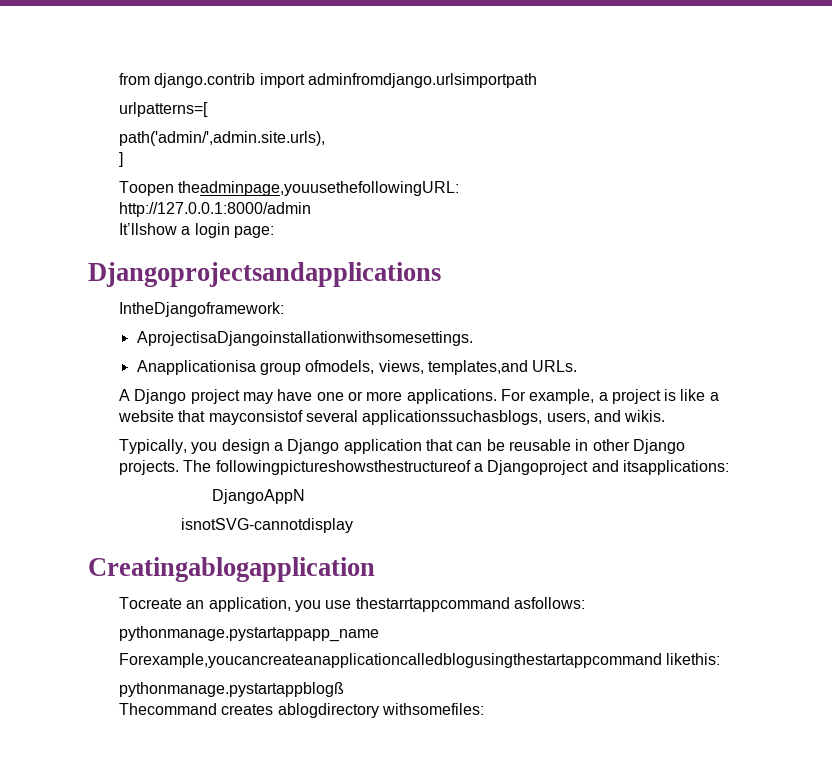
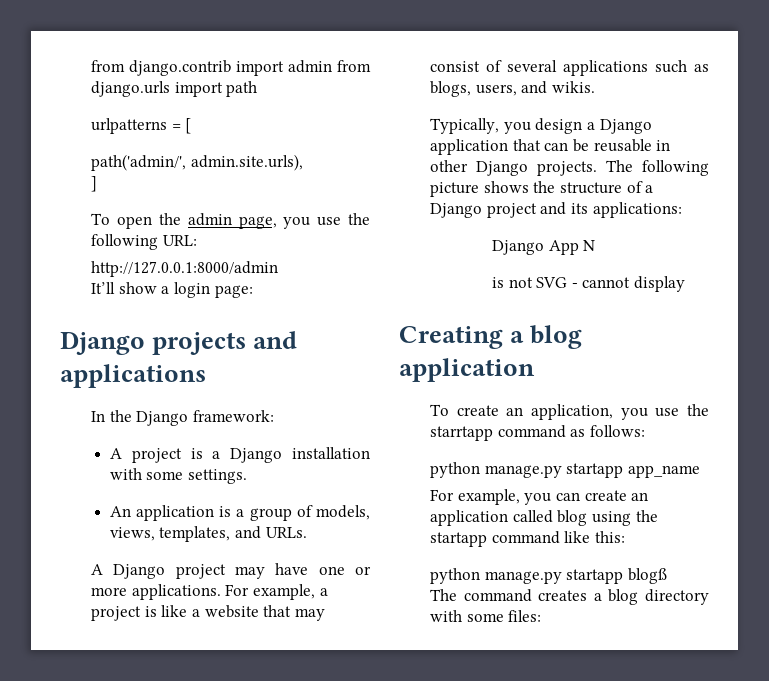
[307,73,537,88] [119,102,209,117] [119,131,326,146] [119,152,124,167] [119,181,460,196] adminfromdjango.urlsimportpath // urlpatterns=[ // path('admin/',admin.site.urls), // ] // Toopen theadminpage,youusethefollowingURL: -> [288,60,371,73] [91,81,258,97] [91,118,192,134] [91,154,303,171] [91,176,98,192] [91,213,370,229] [91,234,197,250] admin from django.urls import path // urlpatterns = [ // path('admin/', admin.site.urls), // ] // To open the admin page, you use the following URL:
[119,223,178,235] It’llshow -> [91,282,157,294] It’ll show
[88,262,441,287] [119,302,285,317] [136,331,473,346] [136,360,528,375] Djangoprojectsandapplications // IntheDjangoframework: // AprojectisaDjangoinstallationwithsomesettings. // Anapplicationisa group ofmodels, views, templates,and -> [60,331,298,355] [60,364,206,388] [91,410,274,426] [109,447,370,463] [109,468,248,484] [109,505,370,521] [109,526,262,542] Django projects and applications // In the Django framework: // A project is a Django installation with some settings. // An application is a group of models, views, templates, and
[208,410,543,425] mayconsistof several applicationssuchasblogs, -> [294,608,325,621] [430,60,709,76] [430,81,472,97] may consist of several applications such as blogs,
[215,460,729,475] [212,489,306,504] [181,518,354,533] [88,557,375,582] [119,597,585,612] [119,626,380,642] [119,653,721,668] [119,682,345,697] [119,703,484,718] followingpictureshowsthestructureof a Djangoproject and itsapplications: // DjangoAppN // isnotSVG-cannotdisplay // Creatingablogapplication // Tocreate an application, you use thestarrtappcommand asfollows: // pythonmanage.pystartappapp_name // Forexample,youcancreateanapplicationcalledblogusingthestartappcommand likethis: // pythonmanage.pystartappblogß // Thecommand creates ablogdirectory withsomefiles: -> [642,160,709,176] [430,181,654,197] [430,202,682,218] [492,240,596,255] [492,276,685,292] [399,325,583,349] [399,358,535,382] [430,404,709,420] [430,425,645,441] [430,462,700,478] [430,489,649,505] [430,510,658,526] [430,531,625,547] [430,568,667,584] [430,589,709,605] [430,610,542,622] following picture shows the structure of a Django project and its applications: // Django App N // is not SVG - cannot display // Creating a blog application // To create an application, you use the starrtapp command as follows: // python manage.py startapp app_name // For example, you can create an application called blog using the startapp command like this: // python manage.py startapp blogß // The command creates a blog directory with some files:

